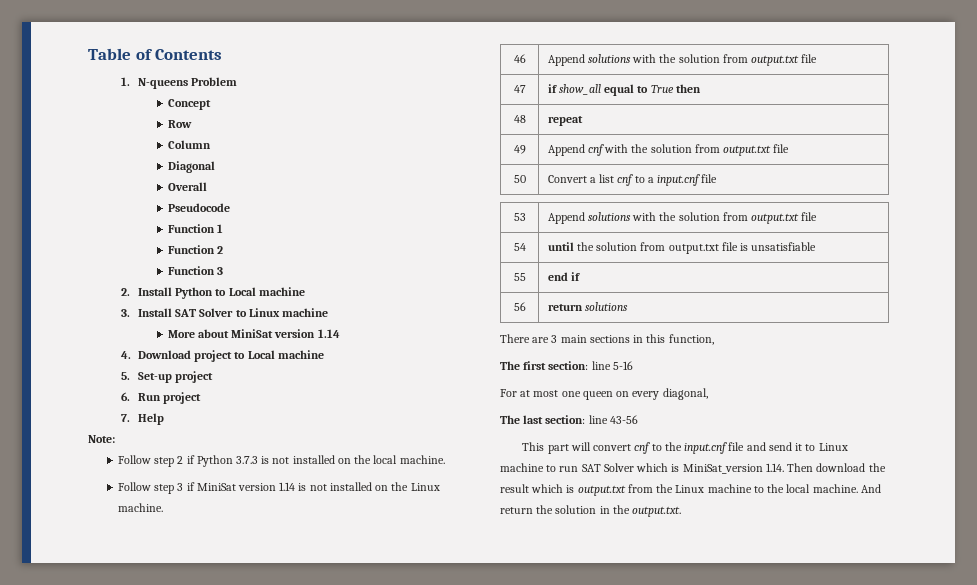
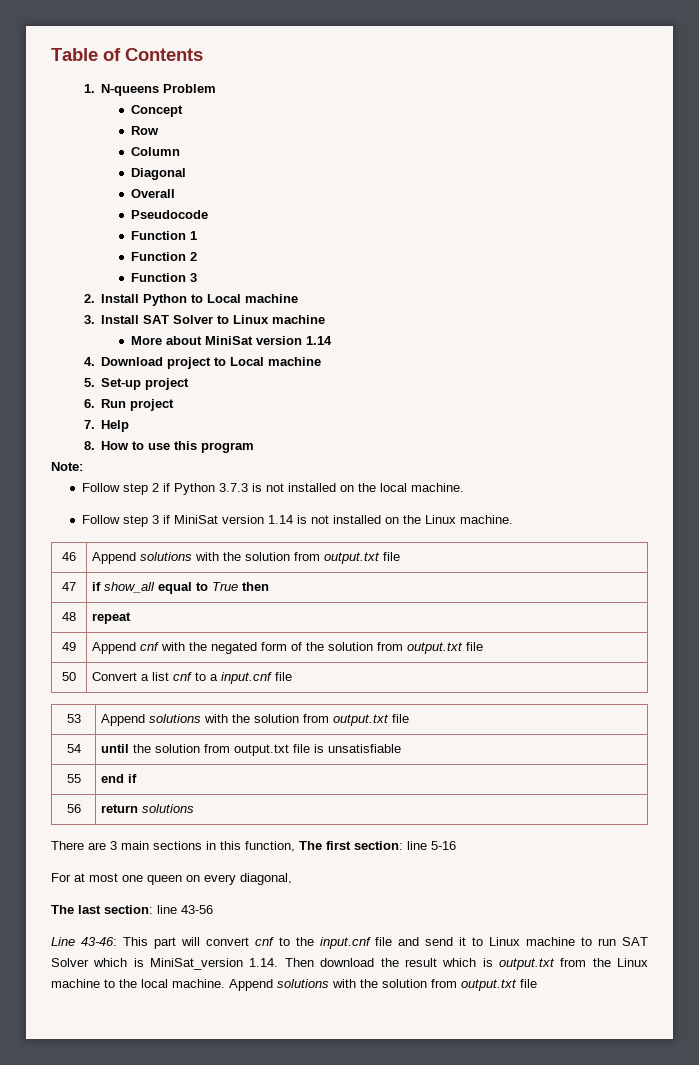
(164, 419) none -> [83,441,255,453] // 8. How to use this program
(649, 148) none -> [210,642,324,654] negated form of the
(714, 339) // -> (295, 846) none
(638, 419) none -> [51,937,117,946] Line 43-46:
[860,484,881,493] [500,505,682,517] And return the solution in the output.txt. -> [229,979,537,991] Append solutions with the solution from output.txt file

